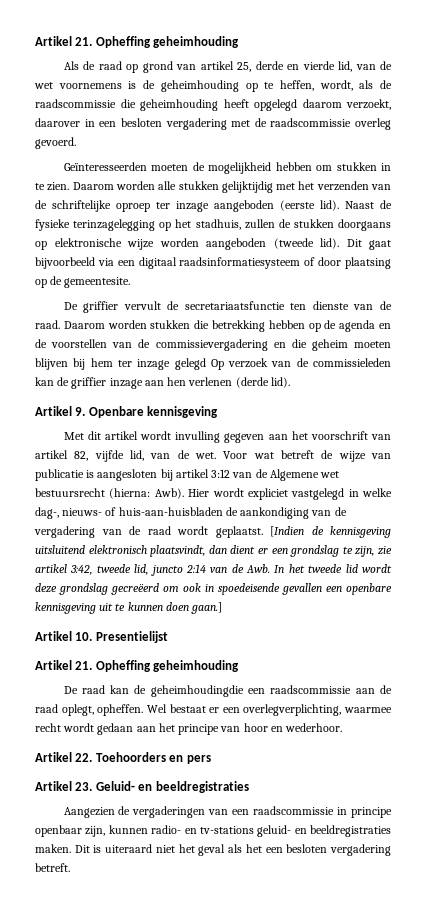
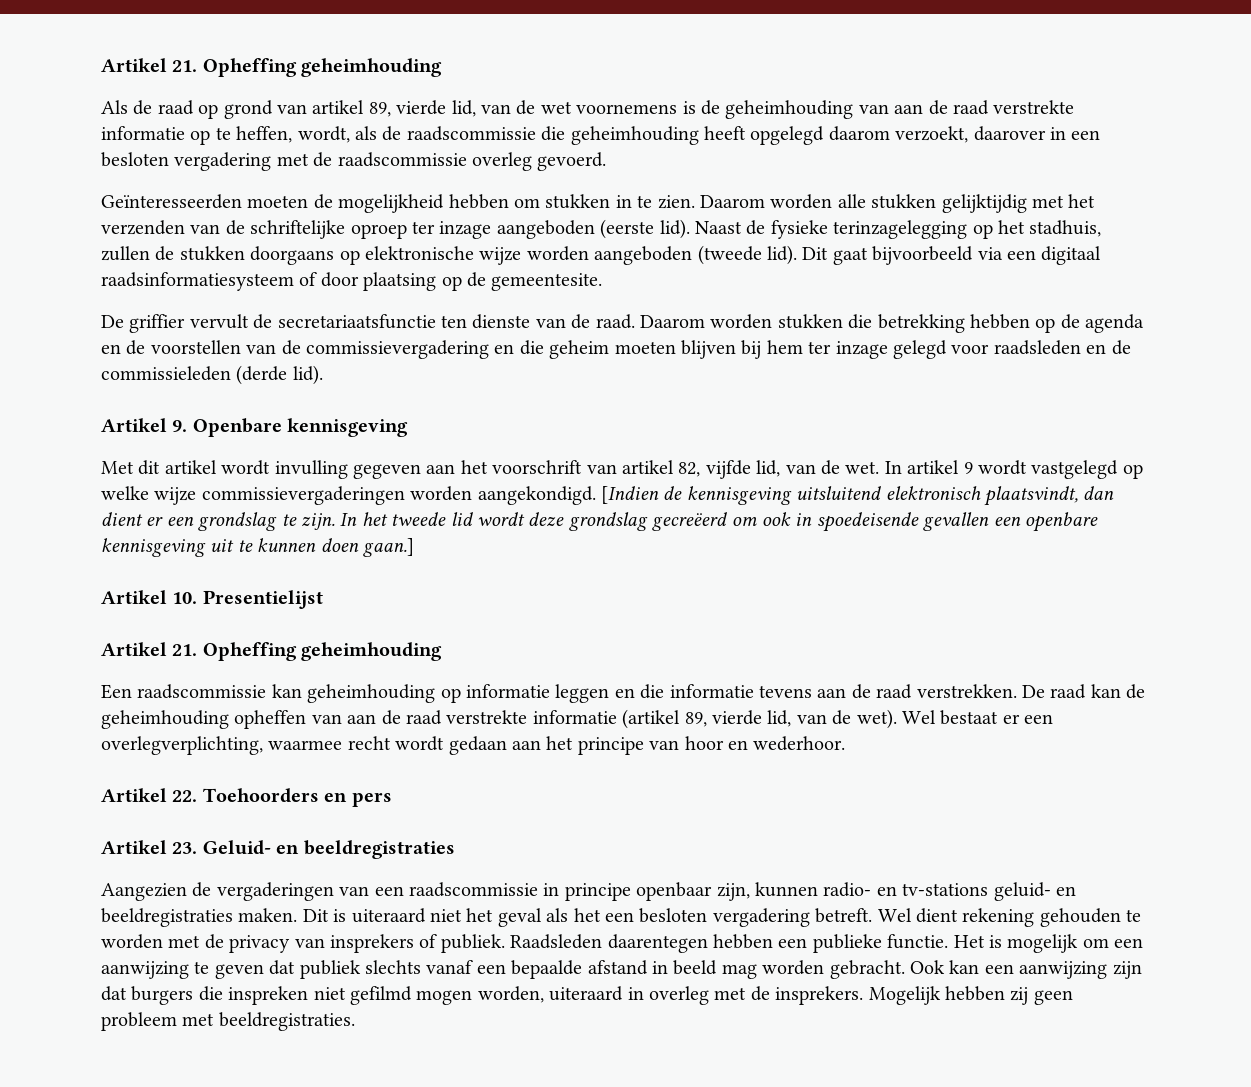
[237,61,300,72] 25, derde en -> [368,102,391,117] 89,
(239, 86) none -> [858,100,1075,115] [101,126,185,140] van aan de raad verstrekte informatie
[210,358,392,370] [35,377,233,389] Op verzoek van de commissieleden kan de griffier inzage aan hen verlenen -> [951,340,1131,355] [101,366,231,381] voor raadsleden en de commissieleden
[223,450,391,462] [35,469,340,481] [35,488,392,500] [35,507,347,519] [34,526,263,538] Voor wat betreft de wijze van publicatie is aangesloten bij artikel 3:12 van de Algemene wet bestuursrecht (hierna: Awb). Hier wordt expliciet vastgelegd in welke dag-, nieuws- of huis-aan-huisbladen de aankondiging van de vergadering van de raad wordt geplaatst. -> [884,460,1143,479] [101,486,596,505] In artikel 9 wordt vastgelegd op welke wijze commissievergaderingen worden aangekondigd.
[355,546,393,557] [35,564,271,576] zijn, zie artikel 3:42, tweede lid, juncto 2:14 van de Awb. -> [301,513,335,530] zijn.
[63,685,392,697] [35,704,144,716] De raad kan de geheimhoudingdie een raadscommissie aan de raad oplegt, opheffen. -> [101,684,1146,703] [101,709,897,729] Een raadscommissie kan geheimhouding op informatie leggen en die informatie tevens aan de raad verstrekken. De raad kan de geheimhouding opheffen van aan de raad verstrekte informatie (artikel 89, vierde lid, van de wet).
(70, 867) none -> [877,908,1142,927] [101,934,1144,953] [101,960,1142,979] [101,986,1073,1005] [101,1012,355,1031] Wel dient rekening gehouden te worden met de privacy van insprekers of publiek. Raadsleden daarentegen hebben een publieke functie. Het is mogelijk om een aanwijzing te geven dat publiek slechts vanaf een bepaalde afstand in beeld mag worden gebracht. Ook kan een aanwijzing zijn dat burgers die inspreken niet gefilmd mogen worden, uiteraard in overleg met de insprekers. Mogelijk hebben zij geen probleem met beeldregistraties.

